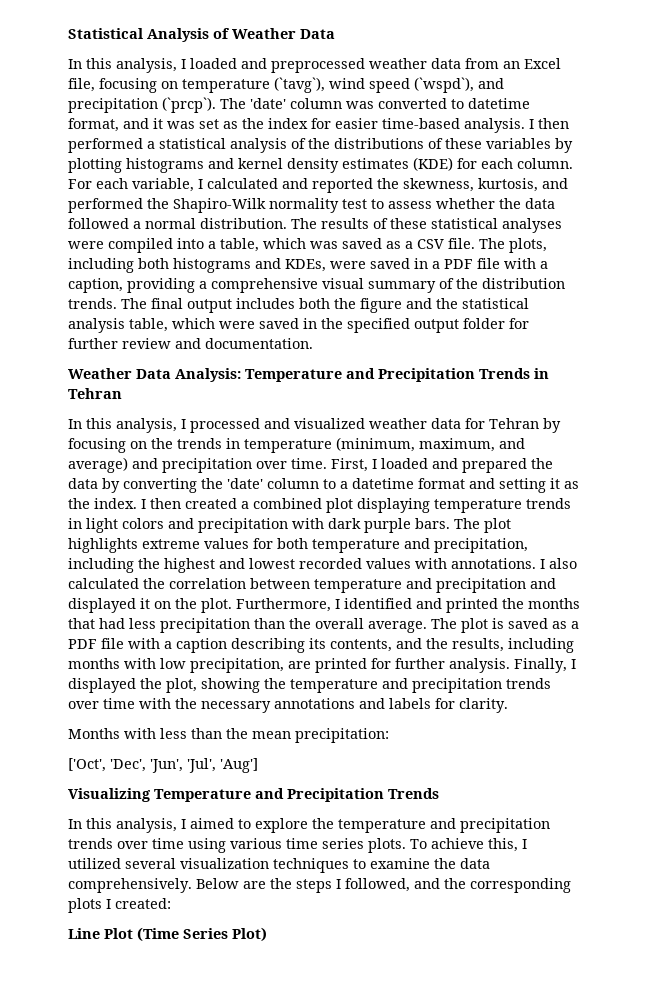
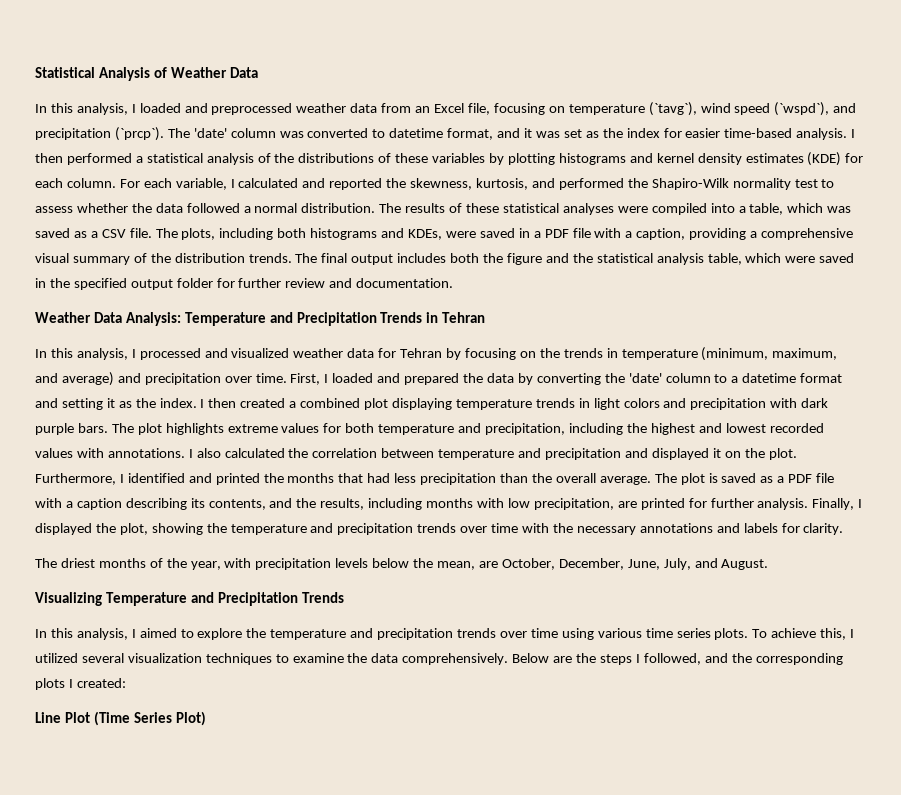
[68,728,389,743] [68,758,258,773] Months with less than the mean precipitation: // ['Oct', 'Dec', 'Jun', 'Jul', 'Aug'] -> [35,558,769,570] The driest months of the year, with precipitation levels below the mean, are October, December, June, July, and August.

